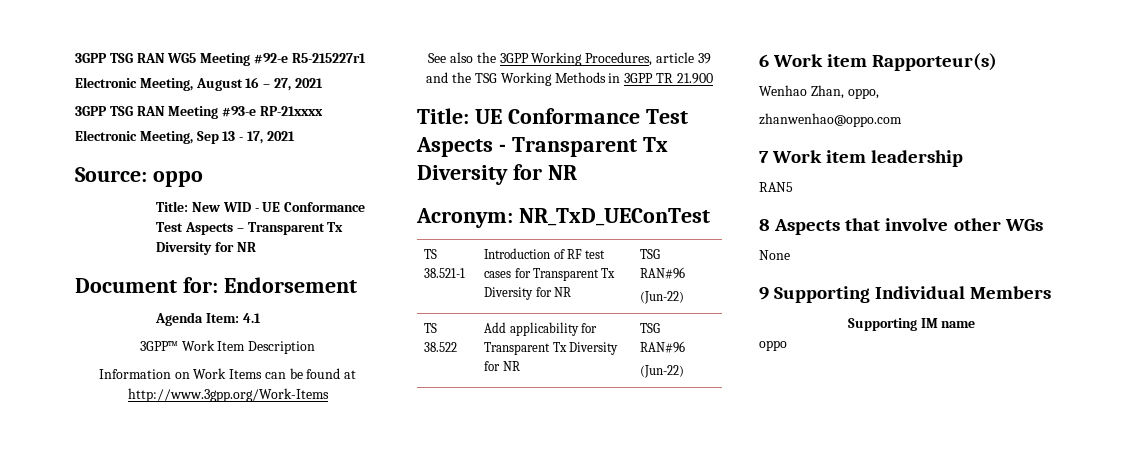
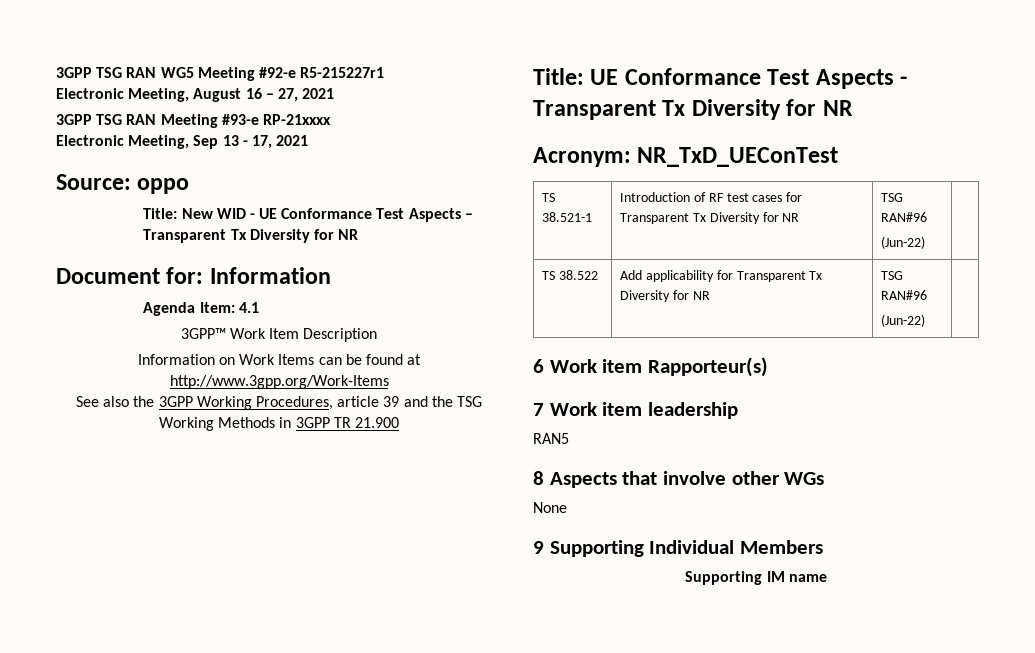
[223,277,357,293] Endorsement -> [209,267,331,284] Information
[759,85,879,99] [759,113,902,127] // Wenhao Zhan, oppo, // zhanwenhao@oppo.com -> (769, 367) none
[759,340,787,351] // oppo -> (827, 578) none

